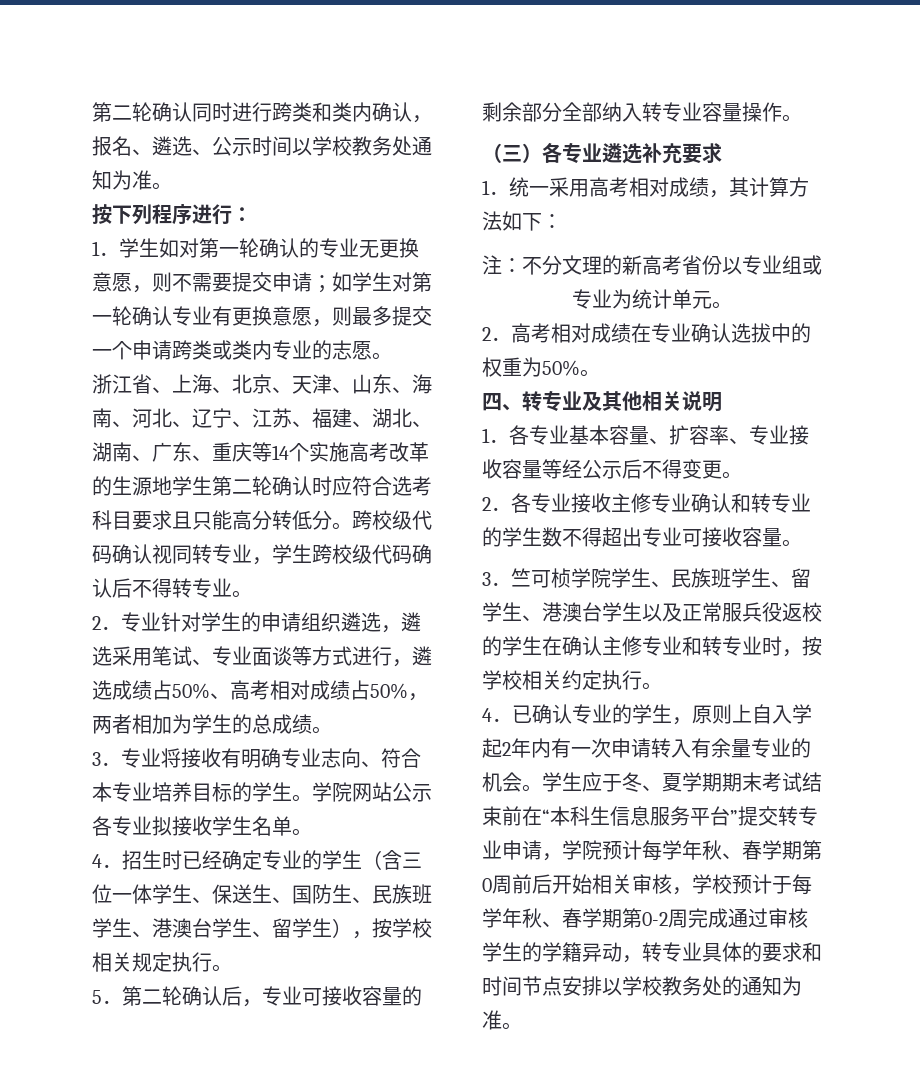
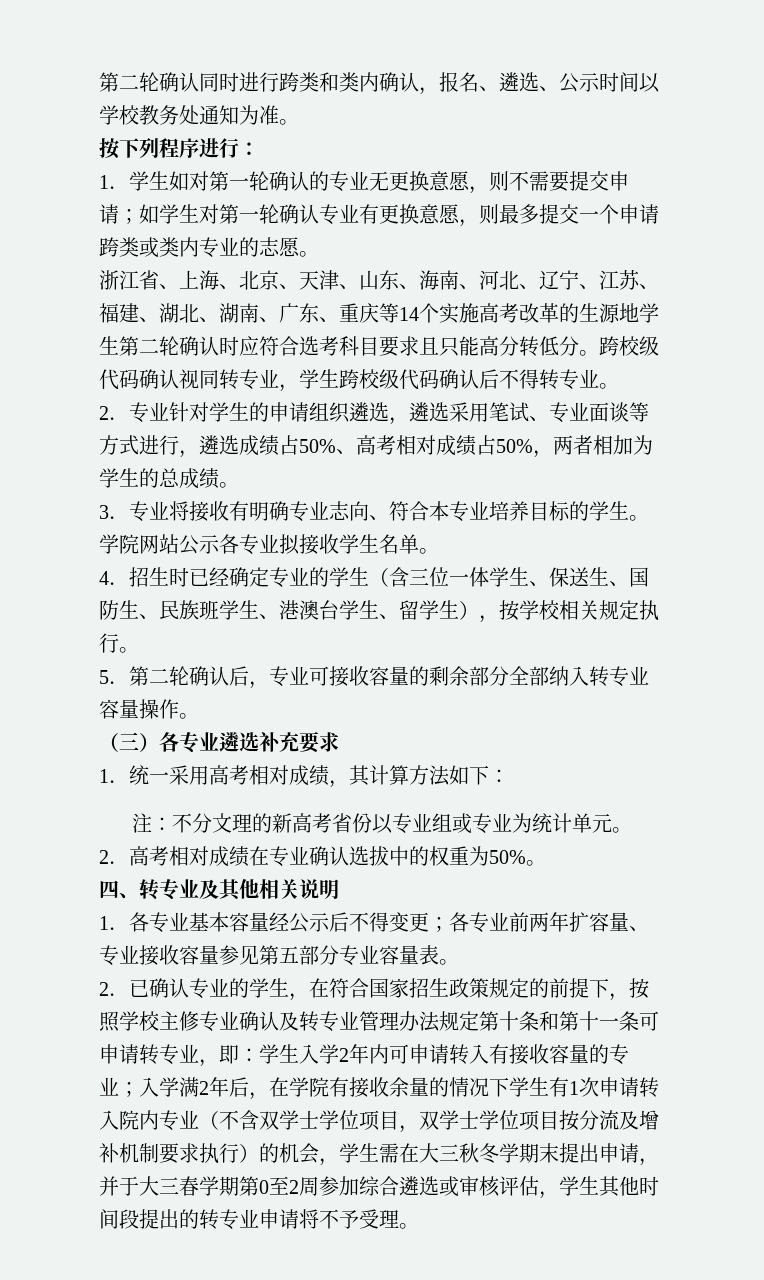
[649,425,809,445] [482,459,742,479] [482,493,811,513] [482,527,802,547] [482,568,811,588] [482,602,822,622] [482,636,822,657] [482,670,662,690] [482,708,492,722] 、扩容率、专业接收容量等经公示后不得变更。 // 2．各专业接收主修专业确认和转专业的学生数不得超出专业可接收容量。 // 3．竺可桢学院学生、民族班学生、留学生、港澳台学生以及正常服兵役返校的学生在确认主修专业和转专业时，按学校相关约定执行。 // 4 -> [269,912,649,933] [99,945,459,966] [99,982,109,996] 经公示后不得变更；各专业前两年扩容量、专业接收容量参见第五部分专业容量表。 // 2
[692,704,812,724] [482,738,811,758] [482,772,822,792] [482,806,818,826] [482,840,822,861] [482,874,812,895] [482,908,808,928] [482,942,822,963] [482,976,802,996] [482,1010,502,1030] 原则上自入学起2年内有一次申请转入有余量专业的机会。学生应于冬、夏学期期末考试结束前在“本科生信息服务平台”提交转专业申请，学院预计每学年秋、春学期第0周前后开始相关审核，学校预计于每学年秋、春学期第0-2周完成通过审核学生的学籍异动，转专业具体的要求和时间节点安排以学校教务处的通知为准 -> [309,978,649,1001] [99,1011,659,1032] [99,1044,629,1067] [99,1077,659,1100] [99,1110,659,1133] [99,1143,659,1166] [99,1176,659,1199] [99,1209,399,1230] 在符合国家招生政策规定的前提下，按照学校主修专业确认及转专业管理办法规定第十条和第十一条可申请转专业，即：学生入学2年内可申请转入有接收容量的专业；入学满2年后，在学院有接收余量的情况下学生有1次申请转入院内专业（不含双学士学位项目，双学士学位项目按分流及增补机制要求执行）的机会，学生需在大三秋冬学期末提出申请，并于大三春学期第0至2周参加综合遴选或审核评估，学生其他时间段提出的转专业申请将不予受理

